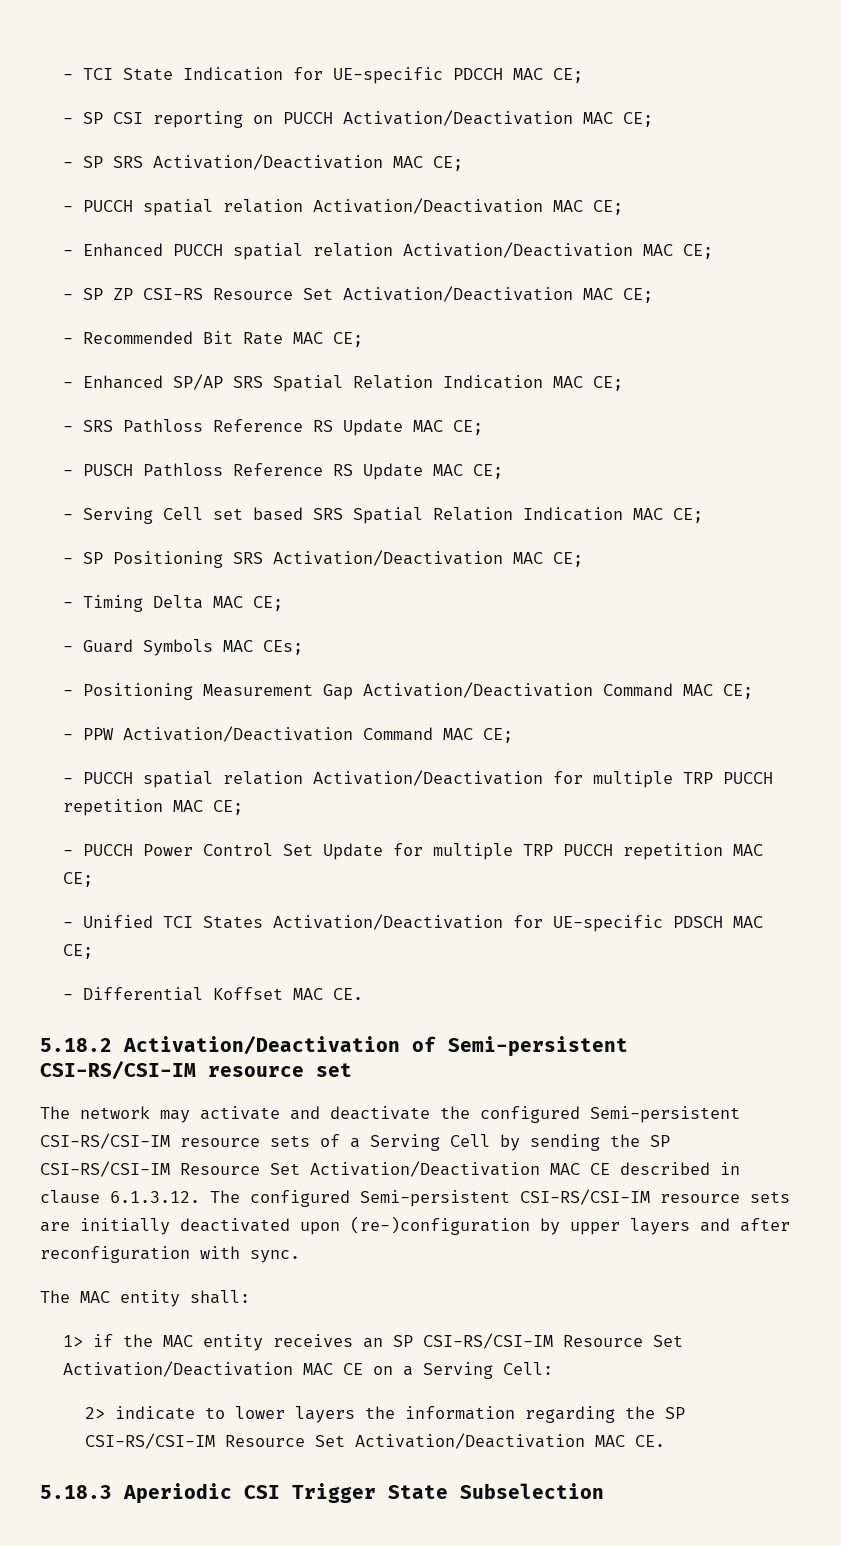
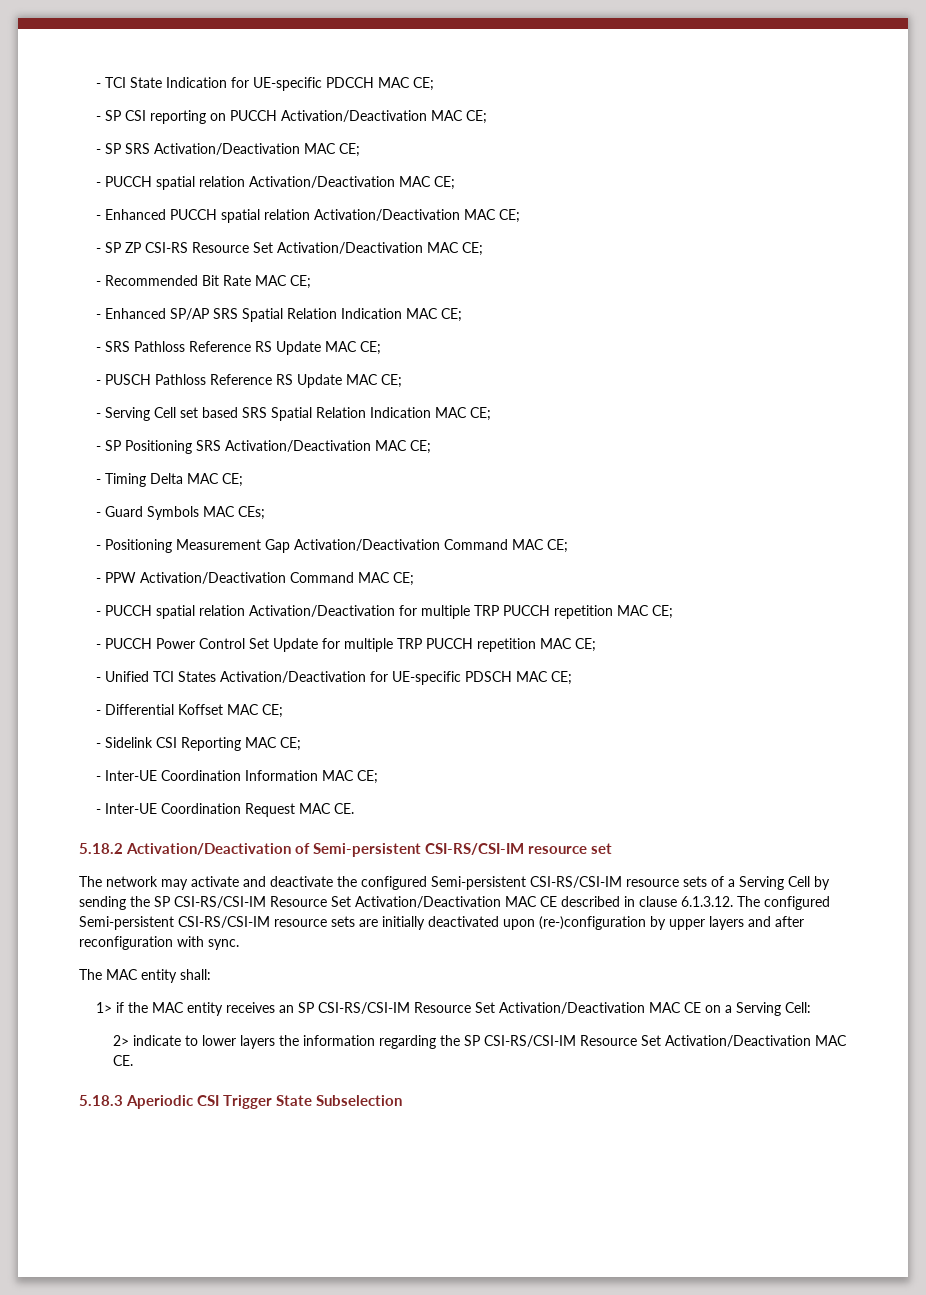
(323, 994) none -> [261,704,283,718] [95,737,301,751] [95,770,378,784] [95,803,331,817] CE; // - Sidelink CSI Reporting MAC CE; // - Inter-UE Coordination Information MAC CE; // - Inter-UE Coordination Request MAC

